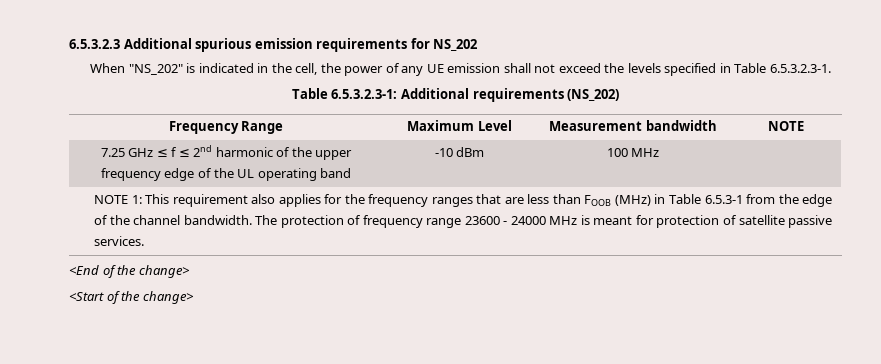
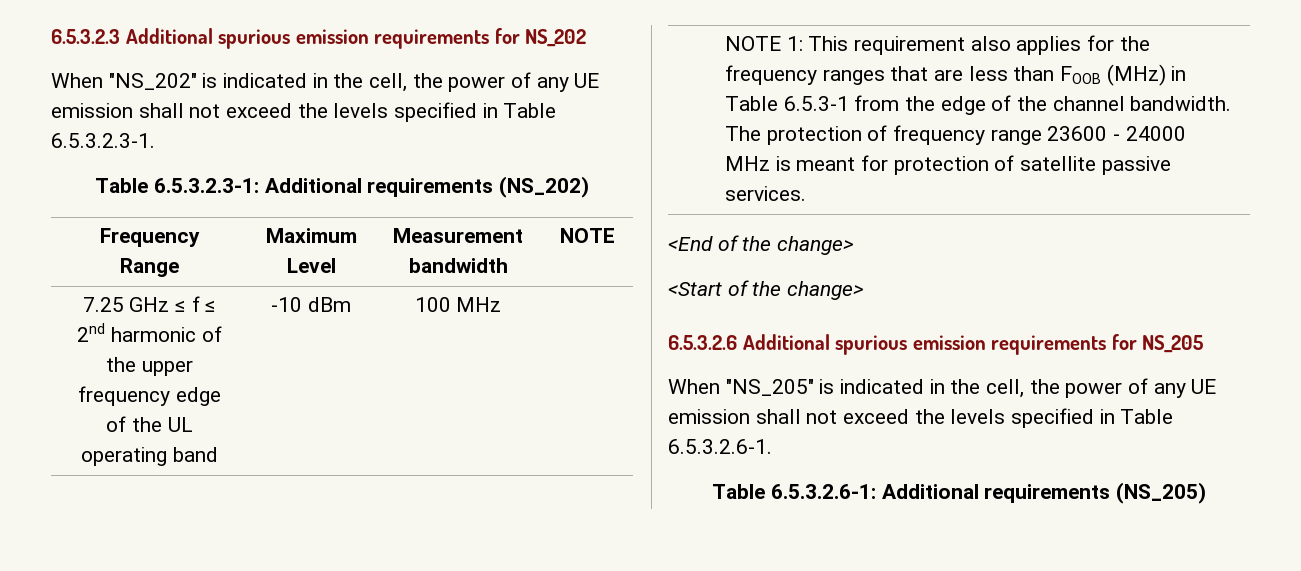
(194, 297) none -> [668,334,1204,355] [668,378,1217,398] [668,408,1174,428] [668,439,772,454] [712,482,1206,504] // 6.5.3.2.6 Additional spurious emission requirements for NS_205 // When "NS_205" is indicated in the cell, the power of any UE emission shall not exceed the levels specified in Table 6.5.3.2.6-1. // Table 6.5.3.2.6-1: Additional requirements (NS_205)

